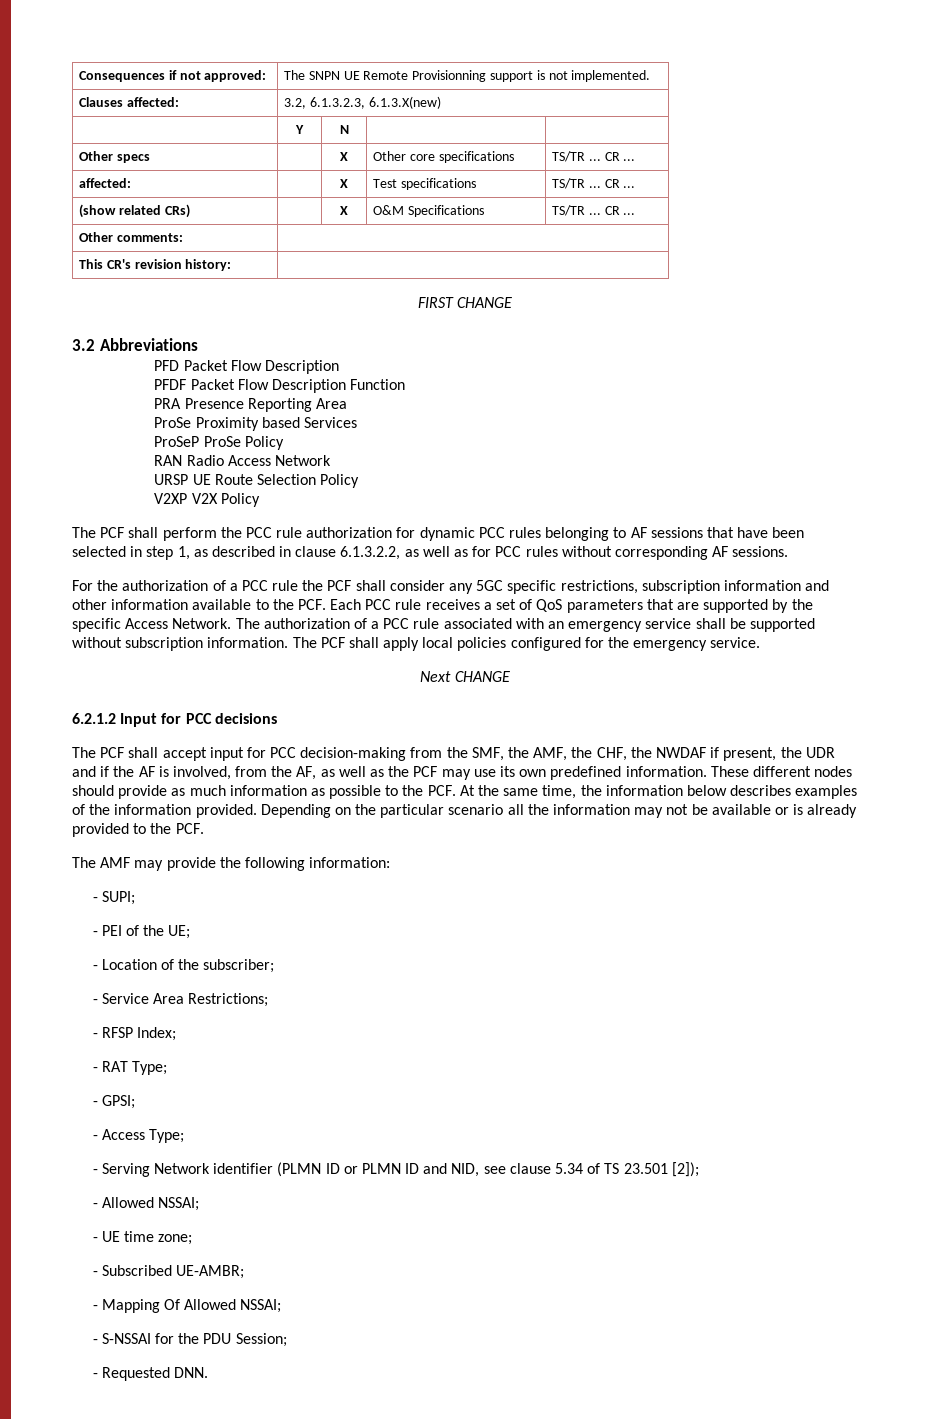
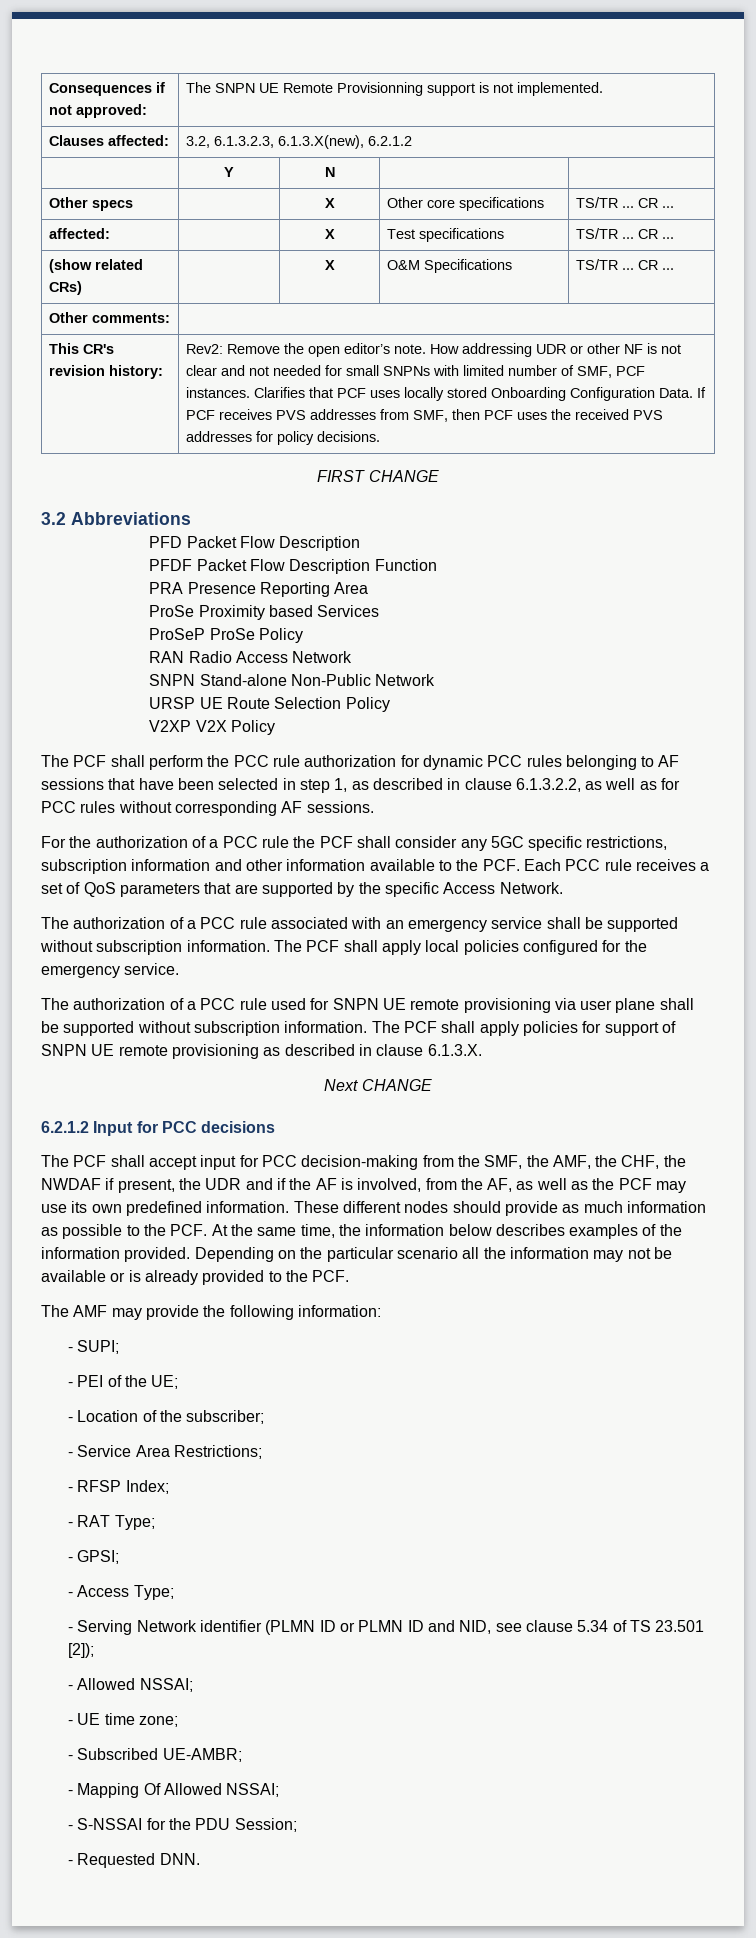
[368,96,441,109] 6.1.3.X(new) -> [277,135,412,149] 6.1.3.X(new), 6.2.1.2
(232, 265) none -> [185,343,681,357] [185,365,645,378] [185,387,706,401] [185,409,663,422] [185,431,380,445] Rev2: Remove the open editor’s note. How addressing UDR or other NF is not clear and not needed for small SNPNs with limited number of SMF, PCF instances. Clarifies that PCF uses locally stored Onboarding Configuration Data. If PCF receives PVS addresses from SMF, then PCF uses the received PVS addresses for policy decisions.
(331, 460) none -> [149,674,436,686] // SNPN Stand-alone Non-Public Network
(232, 623) none -> (563, 888) //
(761, 642) none -> [41,998,694,1013] [41,1021,676,1036] [41,1044,482,1059] // The authorization of a PCC rule used for SNPN UE remote provisioning via user plane shall be supported without subscription information. The PCF shall apply policies for support of SNPN UE remote provisioning as described in clause 6.1.3.X.

